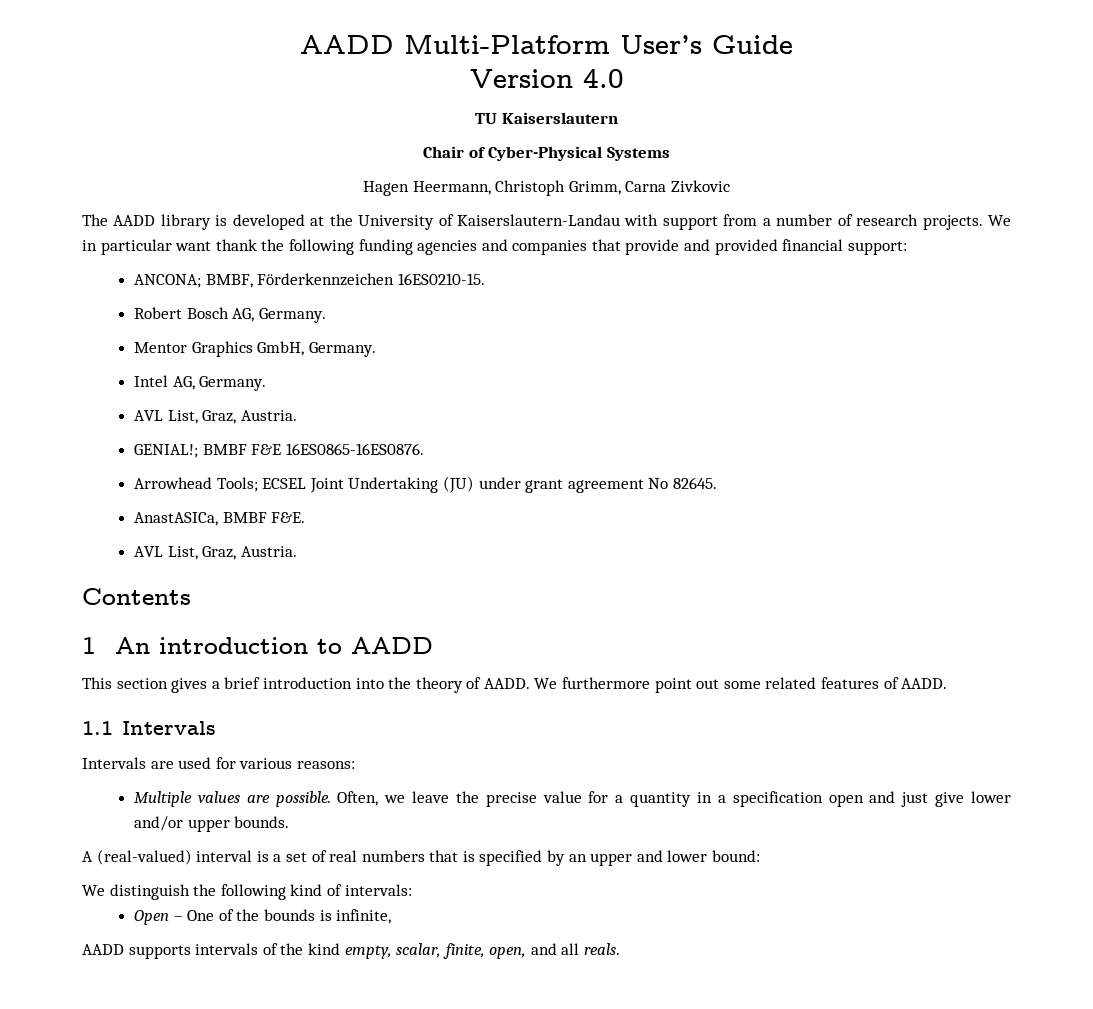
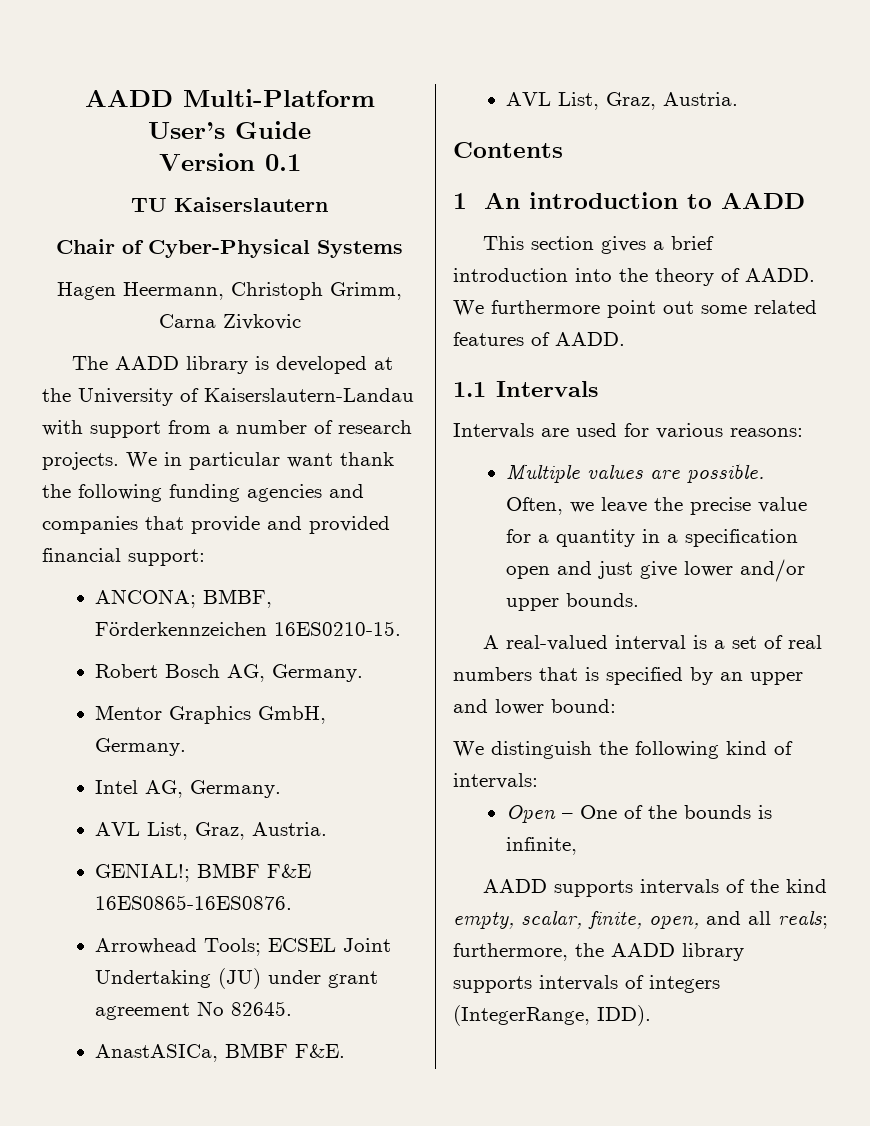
[582,69,624,88] 4.0 -> [264,154,301,171] 0.1
[96,849,192,865] (real-valued) -> [506,635,609,651] real-valued
[584,943,621,955] reals. -> [778,910,828,929] [453,943,744,961] [453,975,720,993] [453,1005,651,1026] reals; furthermore, the AADD library supports intervals of integers (IntegerRange, IDD).

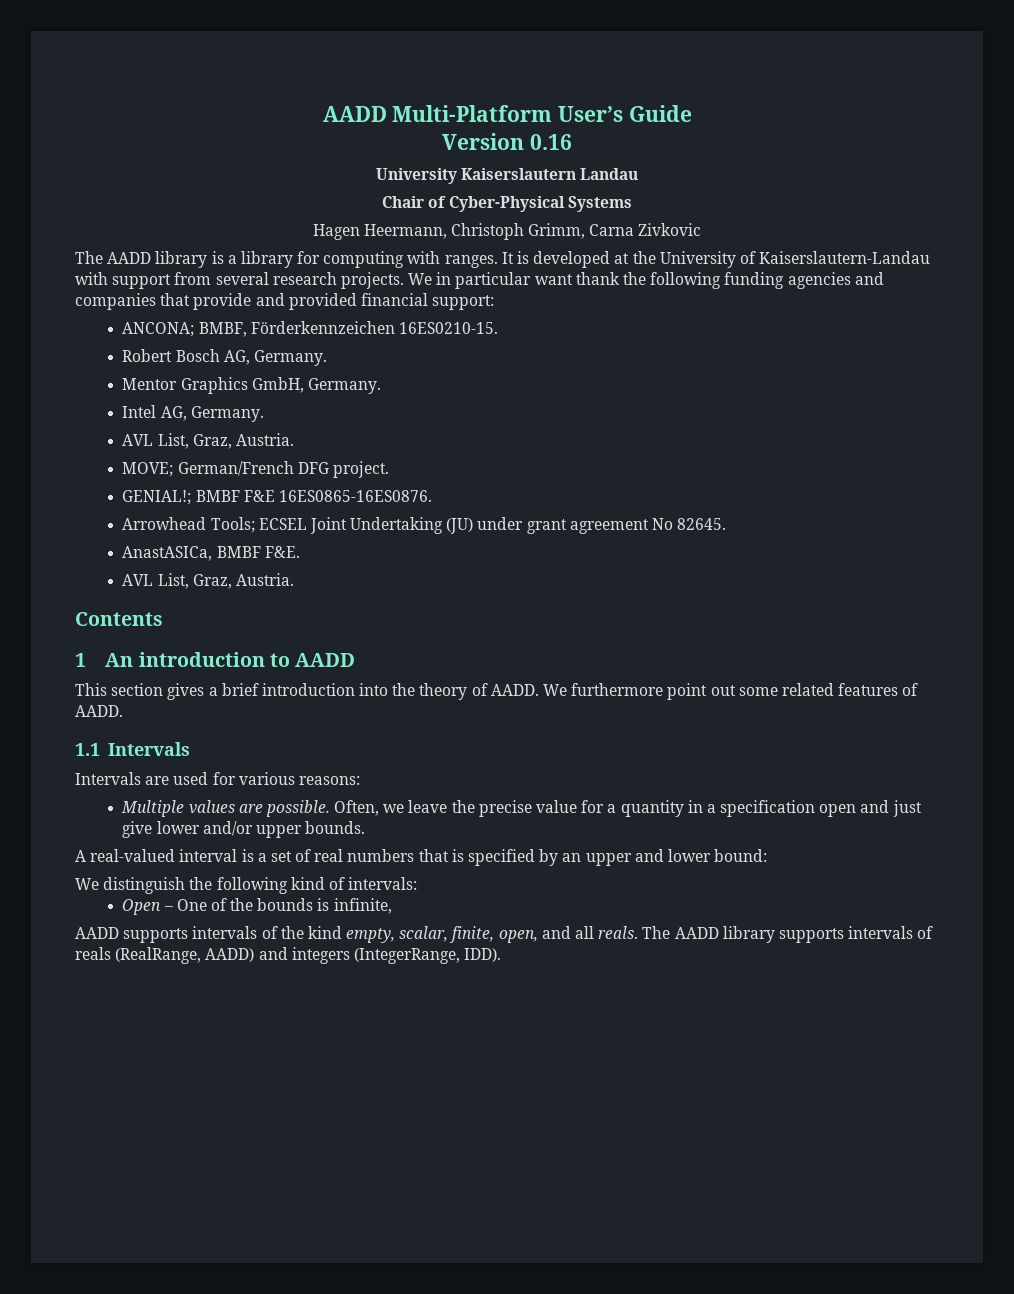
[264,154,301,171] [131,198,167,212] 0.1 // TU -> [529,134,572,150] [375,168,457,184] 0.16 // University
(328, 204) none -> [580,168,639,180] Landau
(270, 363) none -> [227,251,530,268] a library for computing with ranges. It is
[218,420,333,434] a number of -> [215,272,269,285] several
(328, 829) none -> [122,461,389,478] // MOVE; German/French DFG project.
[778,910,828,929] [453,943,604,961] reals; furthermore, the -> [598,926,671,939] reals. The
(644, 982) none -> [75,947,288,964] reals (RealRange, AADD) and

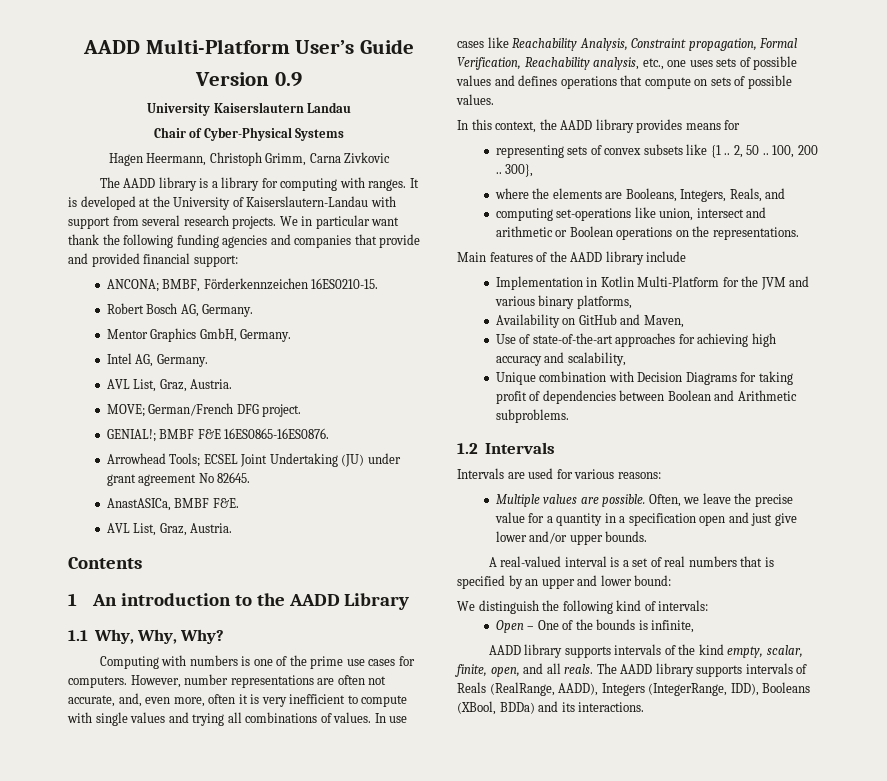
[529,134,572,150] 0.16 -> [274,72,302,87] 0.9
[295,653,356,667] [75,683,919,700] [75,705,123,717] [75,743,100,756] AADD // This section gives a brief introduction into the theory of AADD. We furthermore point out some related features of AADD. // 1.1 -> [256,593,410,610] [68,629,225,644] [99,655,415,669] [68,674,387,688] [68,693,408,707] [67,712,408,726] [457,37,798,51] [457,56,798,70] [456,75,792,89] [456,94,494,105] [457,119,741,133] [495,144,818,158] [495,164,534,177] [494,188,786,202] [495,207,767,221] [495,226,799,240] [457,251,687,265] [495,276,810,290] [494,295,632,309] [495,314,684,328] [495,333,776,347] [495,352,626,366] [495,371,793,385] [495,390,797,404] [495,409,569,423] [457,443,478,454] the AADD Library // 1.1 Why, Why, Why? // Computing with numbers is one of the prime use cases for computers. However, number representations are often not accurate, and, even more, often it is very inefficient to compute with single values and trying all combinations of values. In use cases like Reachability Analysis, Constraint propagation, Formal Verification, Reachability analysis, etc., one uses sets of possible values and defines operations that compute on sets of possible values. // In this context, the AADD library provides means for // representing sets of convex subsets like {1 .. 2, 50 .. 100, 200 .. 300}, // where the elements are Booleans, Integers, Reals, and // computing set-operations like union, intersect and arithmetic or Boolean operations on the representations. // Main features of the AADD library include // Implementation in Kotlin Multi-Platform for the JVM and various binary platforms, // Availability on GitHub and Maven, // Use of state-of-the-art approaches for achieving high accuracy and scalability, // Unique combination with Decision Diagrams for taking profit of dependencies between Boolean and Arithmetic subproblems. // 1.2
(119, 933) none -> [524,644,563,658] library
[75,947,502,964] reals (RealRange, AADD) and integers (IntegerRange, IDD). -> [457,682,811,696] [457,701,645,715] Reals (RealRange, AADD), Integers (IntegerRange, IDD), Booleans (XBool, BDDa) and its interactions.

